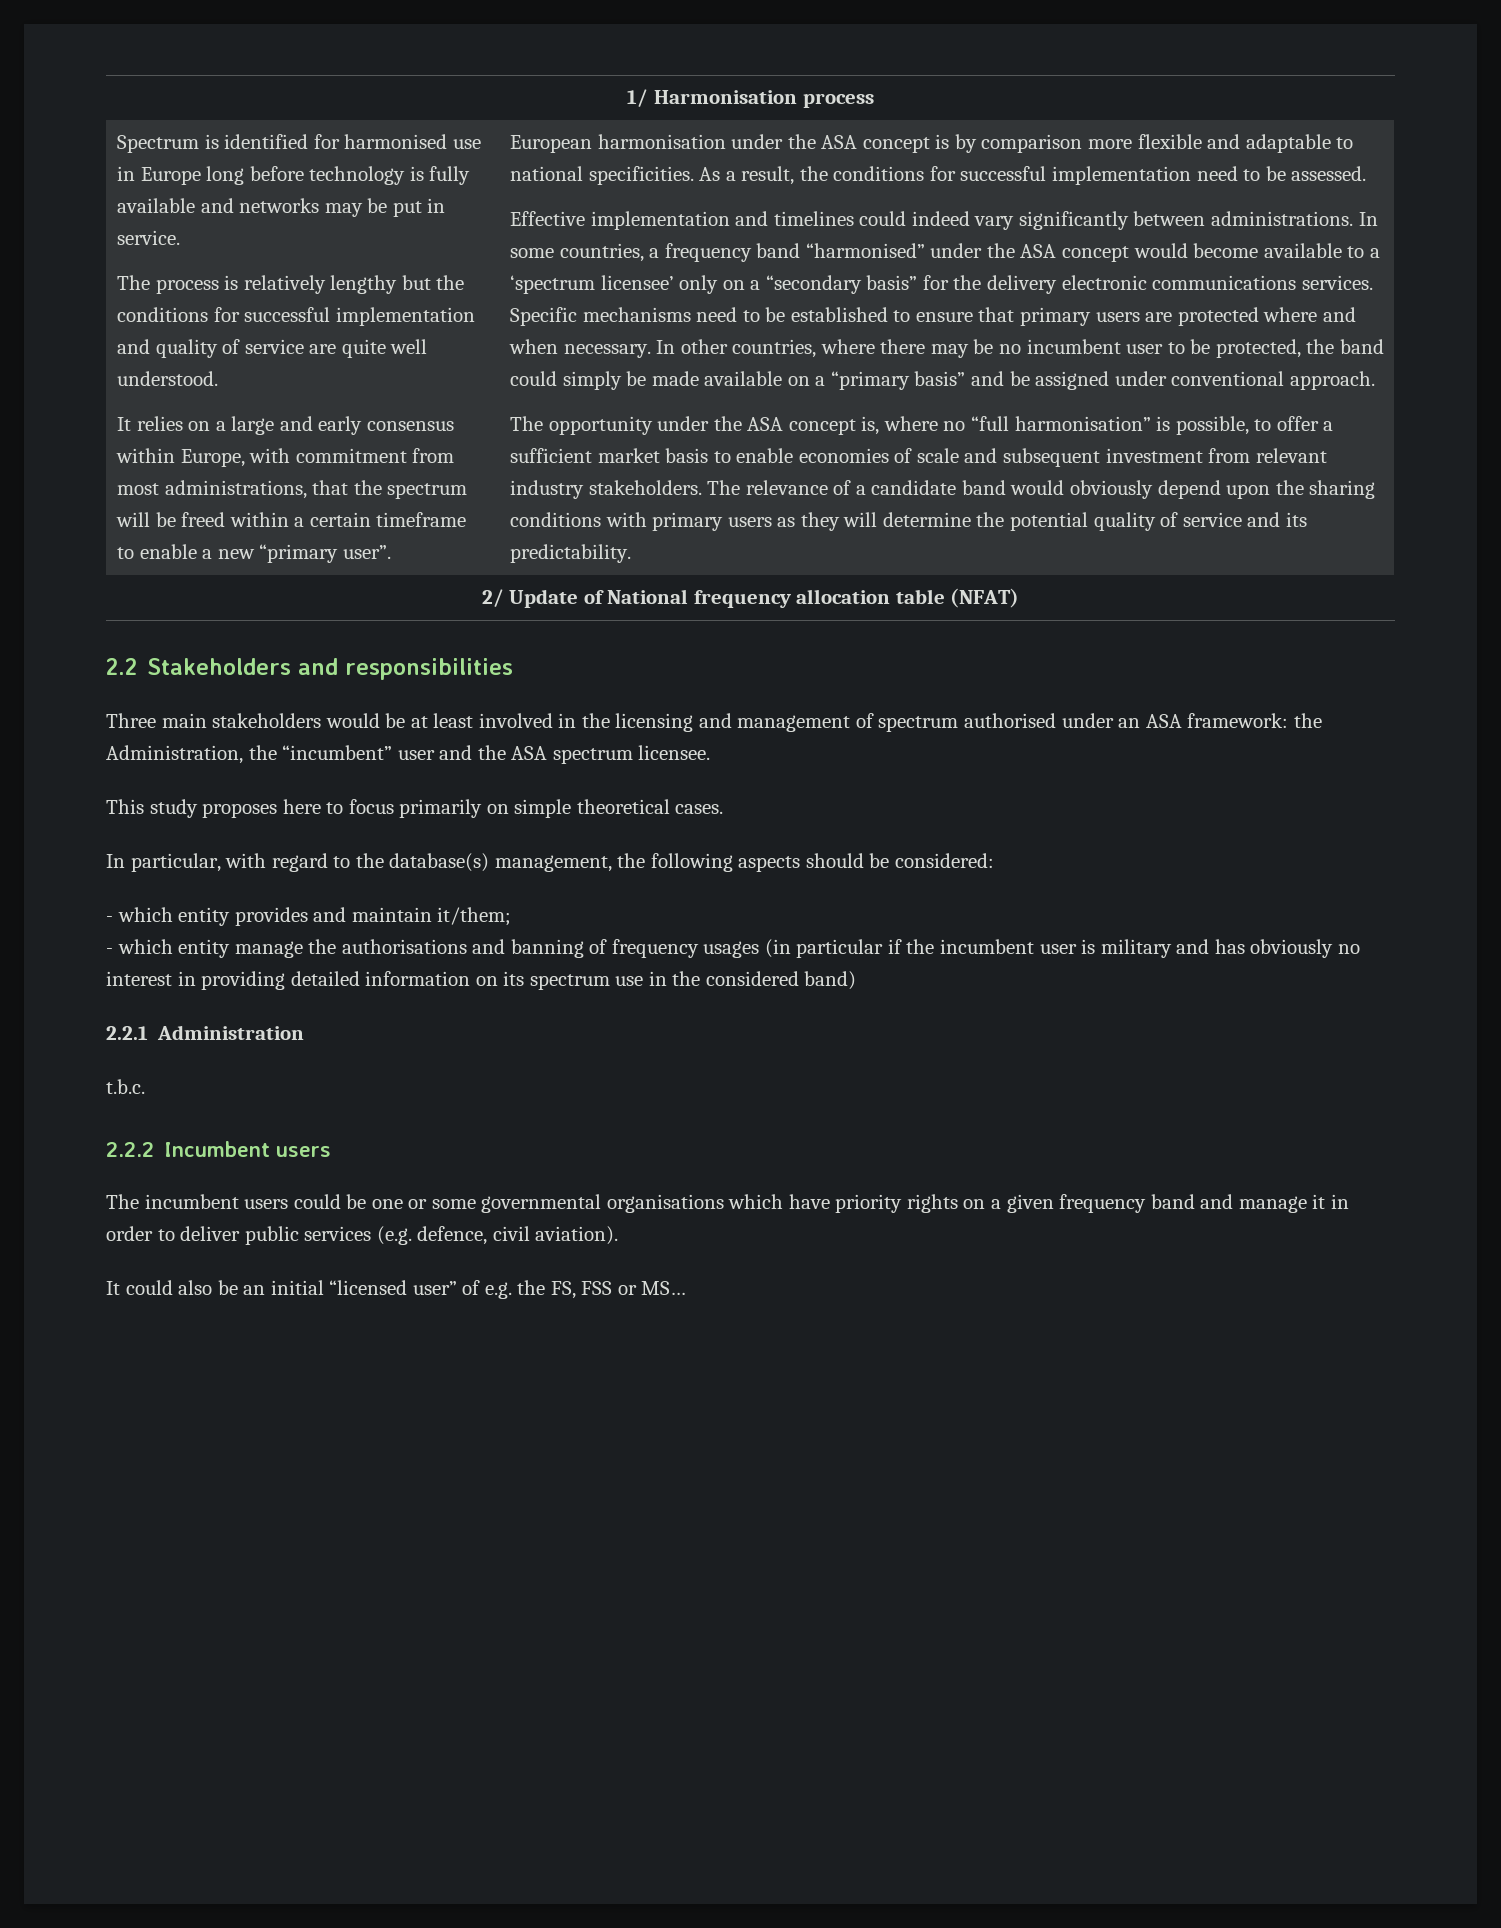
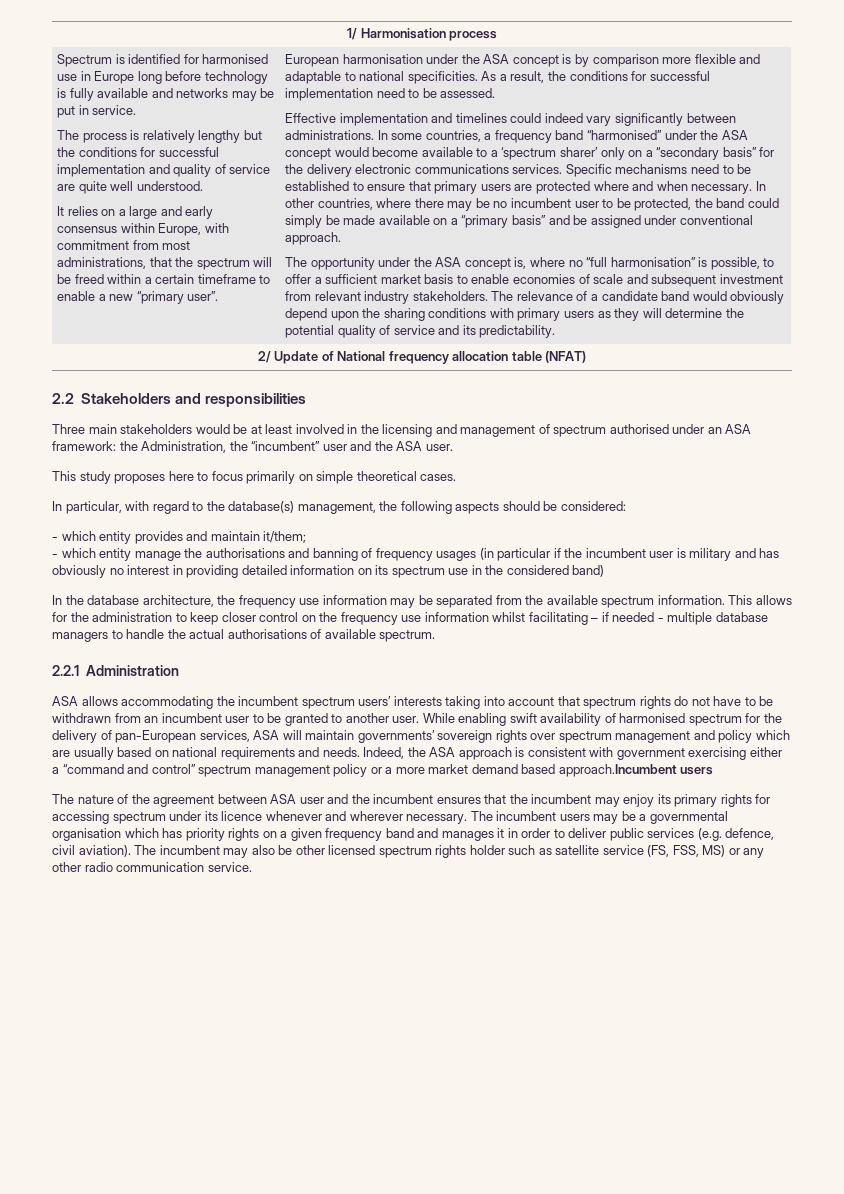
[600,275,674,290] licensee’ -> [559,147,598,157] sharer’
[552,745,711,764] spectrum licensee. -> [425,444,453,451] user.
[106,1025,305,1040] [106,1079,145,1094] [106,1141,332,1157] [106,1194,830,1213] 2.2.1 Administration // t.b.c. // 2.2.2 Incumbent users // The incumbent users could be one or some governmental organisations which have -> [52,595,792,608] [52,612,768,625] [52,629,436,642] [52,665,179,676] [52,696,774,709] [52,713,782,726] [52,730,790,743] [52,747,782,760] [52,764,714,777] [52,794,771,807] [52,811,728,824] [52,828,183,841] In the database architecture, the frequency use information may be separated from the available spectrum information. This allows for the administration to keep closer control on the frequency use information whilst facilitating – if needed - multiple database managers to handle the actual authorisations of available spectrum. // 2.2.1 Administration // ASA allows accommodating the incumbent spectrum users’ interests taking into account that spectrum rights do not have to be withdrawn from an incumbent user to be granted to another user. While enabling swift availability of harmonised spectrum for the delivery of pan-European services, ASA will maintain governments’ sovereign rights over spectrum management and policy which are usually based on national requirements and needs. Indeed, the ASA approach is consistent with government exercising either a “command and control” spectrum management policy or a more market demand based approach.Incumbent users // The nature of the agreement between ASA user and the incumbent ensures that the incumbent may enjoy its primary rights for accessing spectrum under its licence whenever and wherever necessary. The incumbent users may be a governmental organisation which has
[1238,1196,1307,1213] manage -> [441,831,494,841] manages
[106,1280,687,1299] // It could also be an initial “licensed user” of e.g. the FS, FSS or MS… -> [134,845,765,858] [52,862,252,872] The incumbent may also be other licensed spectrum rights holder such as satellite service (FS, FSS, MS) or any other radio communication service.

